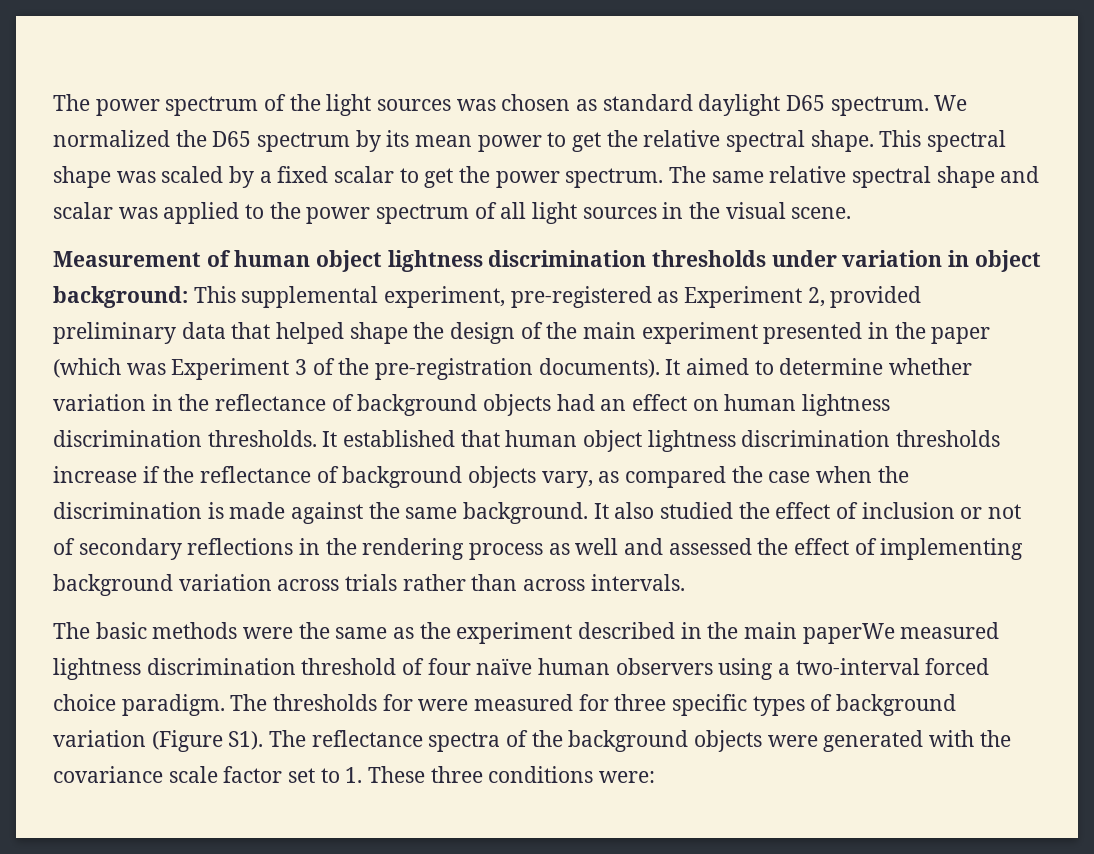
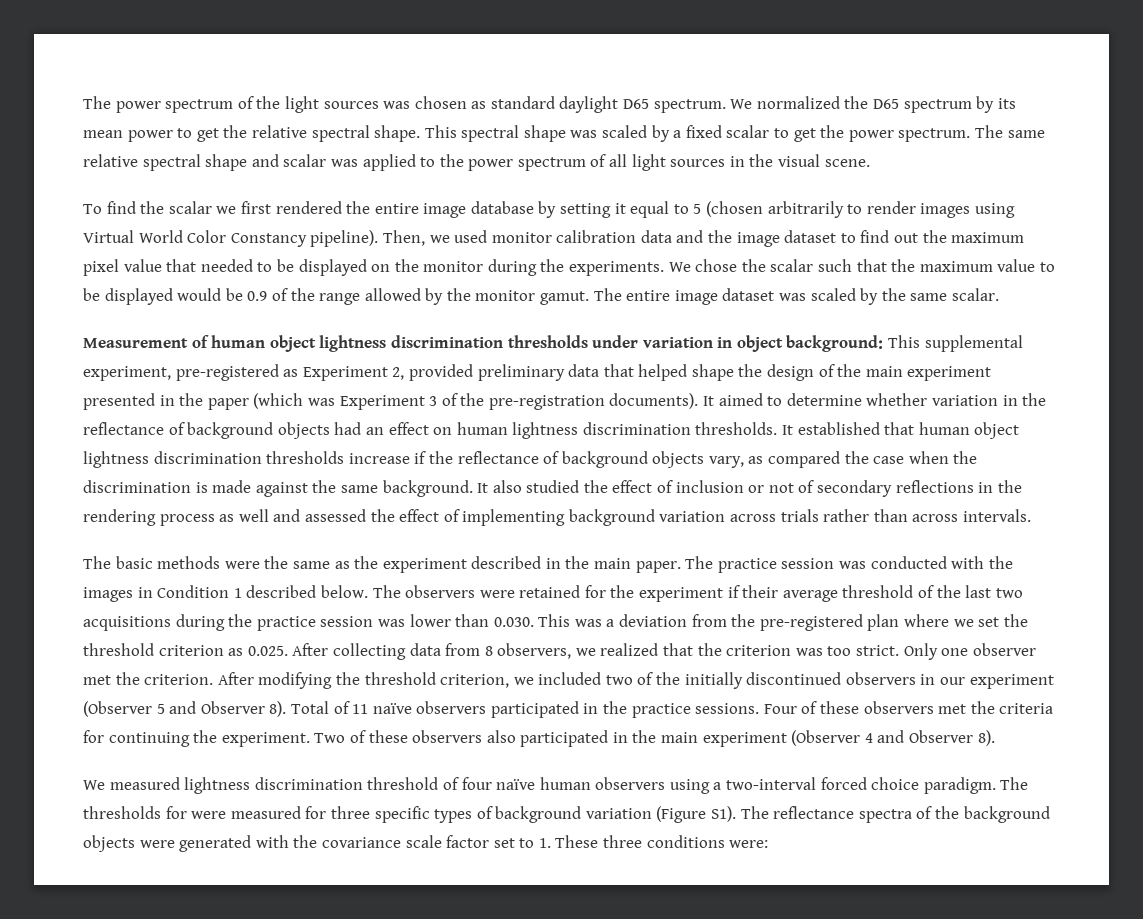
(852, 213) none -> [83,201,1015,218] [83,230,1025,247] [83,259,1055,276] [83,288,999,305] // To find the scalar we first rendered the entire image database by setting it equal to 5 (chosen arbitrarily to render images using Virtual World Color Constancy pipeline). Then, we used monitor calibration data and the image dataset to find out the maximum pixel value that needed to be displayed on the monitor during the experiments. We chose the scalar such that the maximum value to be displayed would be 0.9 of the range allowed by the monitor gamut. The entire image dataset was scaled by the same scalar.
[802,623,895,644] paperWe -> [635,556,1013,573] [83,585,1023,602] [83,614,1028,631] [83,643,1036,660] [83,672,1054,689] [83,701,1054,718] [83,730,995,747] [83,780,105,790] paper. The practice session was conducted with the images in Condition 1 described below. The observers were retained for the experiment if their average threshold of the last two acquisitions during the practice session was lower than 0.030. This was a deviation from the pre-registered plan where we set the threshold criterion as 0.025. After collecting data from 8 observers, we realized that the criterion was too strict. Only one observer met the criterion. After modifying the threshold criterion, we included two of the initially discontinued observers in our experiment (Observer 5 and Observer 8). Total of 11 naïve observers participated in the practice sessions. Four of these observers met the criteria for continuing the experiment. Two of these observers also participated in the main experiment (Observer 4 and Observer 8). // We

